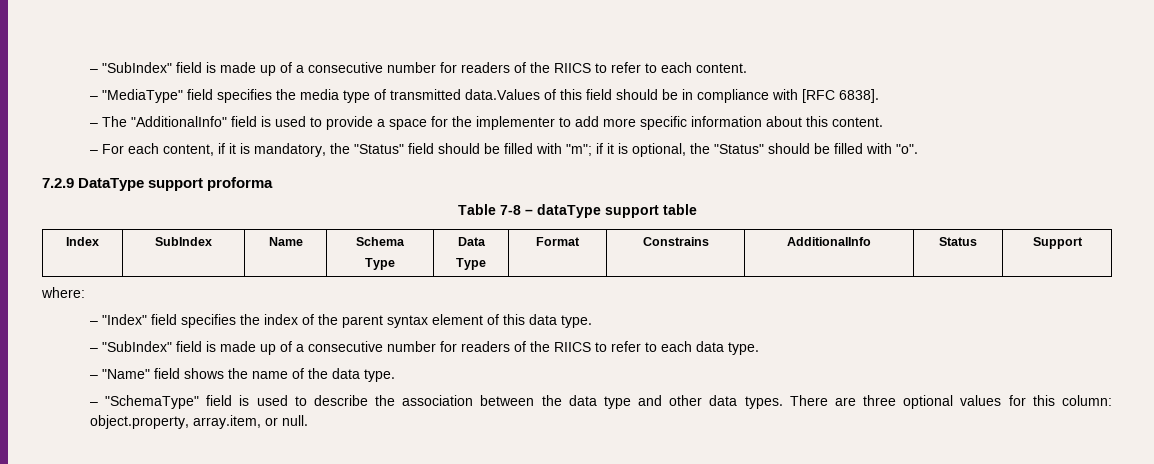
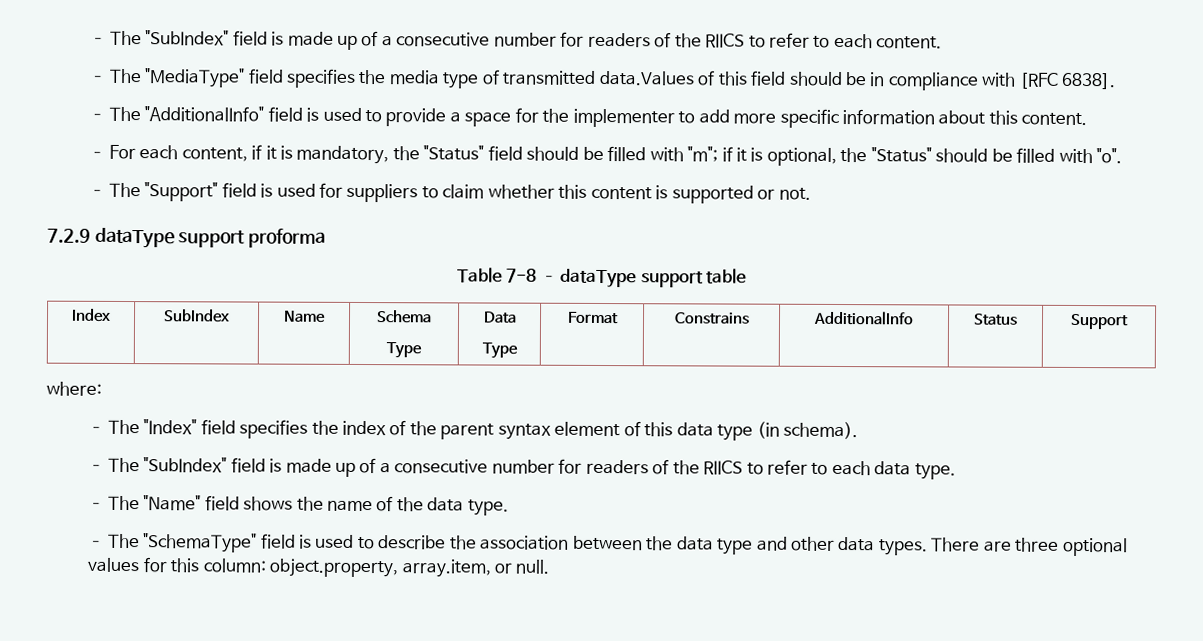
[89,69,98,73] – -> [90,30,142,46] – The
(98, 98) none -> [108,68,142,84] The
(918, 149) none -> [89,182,811,204] // – The "Support" field is used for suppliers to claim whether this content is supported or not.
[78,178,145,191] DataType -> [94,227,175,249] dataType
(98, 323) none -> [107,419,140,435] The
[560,315,592,328] [89,348,98,352] type. // – -> [717,421,858,441] [88,457,140,473] type (in schema). // – The
(98, 377) none -> [107,495,140,511] The
(98, 404) none -> [107,533,140,549] The

